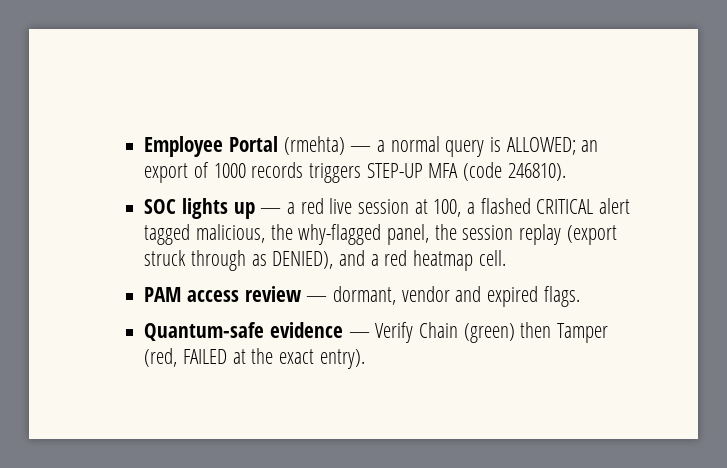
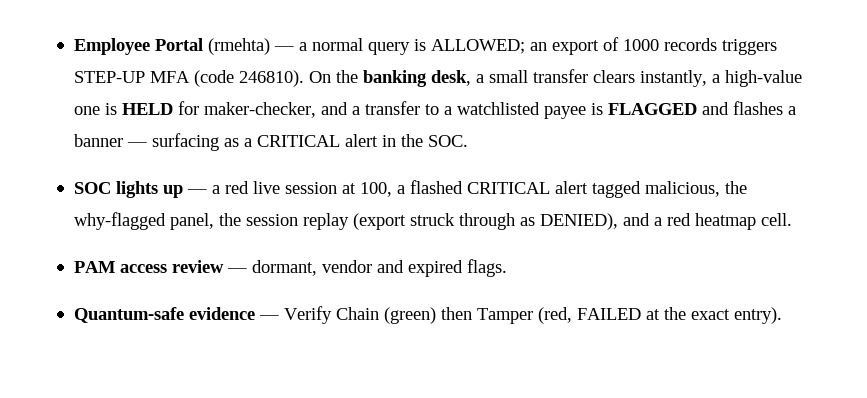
(566, 172) none -> [308,69,802,87] [73,101,796,119] [73,133,468,151] On the banking desk, a small transfer clears instantly, a high-value one is HELD for maker-checker, and a transfer to a watchlisted payee is FLAGGED and flashes a banner — surfacing as a CRITICAL alert in the SOC.

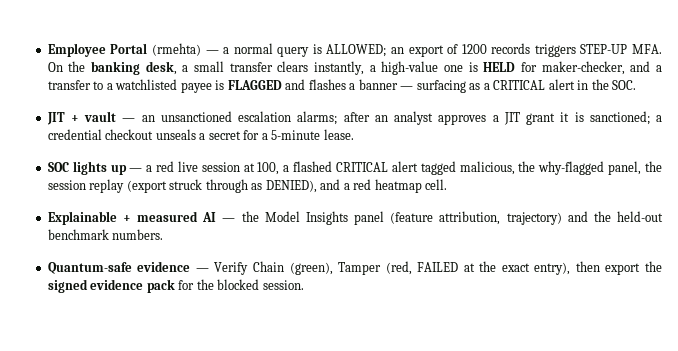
[622,39,659,51] 1000 -> [461,44,487,54] 1200
[149,70,304,87] MFA (code 246810). -> [631,44,662,54] MFA.
(468, 141) none -> [46,111,662,125] [47,129,354,140] // JIT + vault — an unsanctioned escalation alarms; after an analyst approves a JIT grant it is sanctioned; a credential checkout unseals a secret for a 5-minute lease.
[73,259,507,277] PAM access review — dormant, vendor and expired flags. -> [47,211,664,225] [47,229,164,240] Explainable + measured AI — the Model Insights panel (feature attribution, trajectory) and the held-out benchmark numbers.
[383,307,472,324] (green) then -> [289,262,333,275] (green),
[733,307,782,324] entry). -> [534,261,663,275] [47,279,304,293] entry), then export the signed evidence pack for the blocked session.

